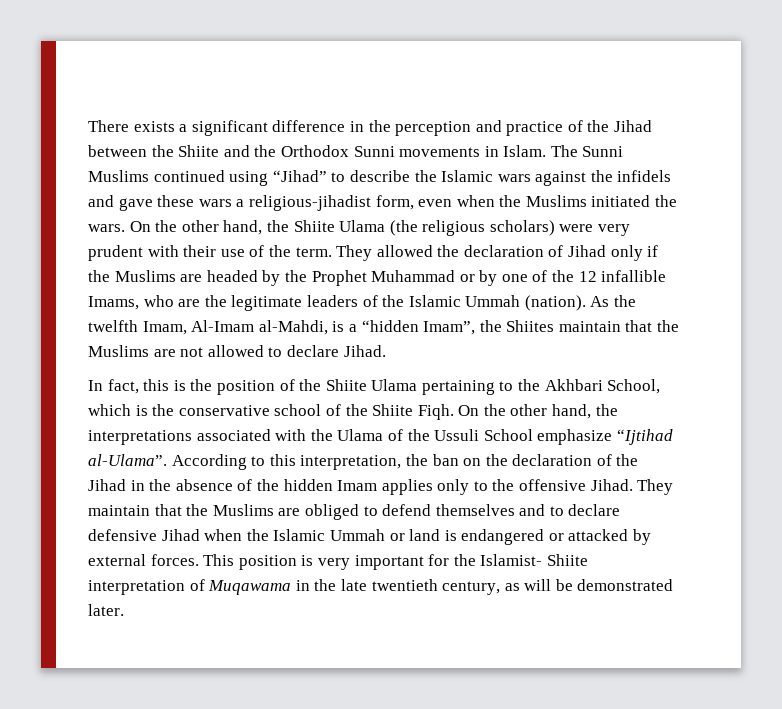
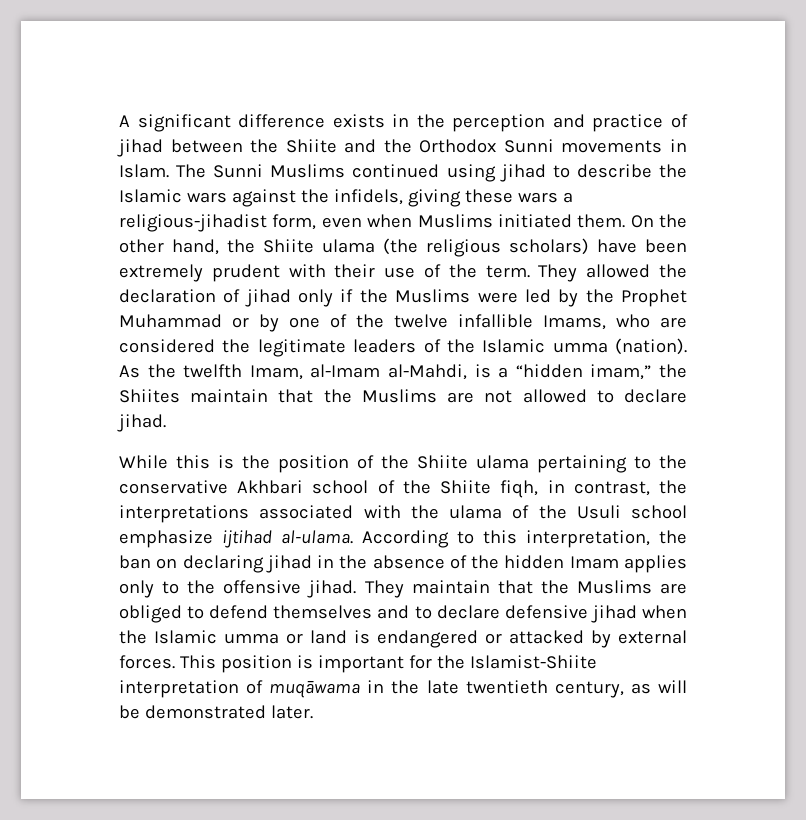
[88,120,188,132] There exists a -> [119,115,130,127] A
(346, 126) none -> [332,114,385,128] exists
[587,120,653,132] the Jihad -> [117,139,163,157] jihad
[272,170,327,182] “Jihad” -> [499,164,546,182] jihad
[617,170,672,182] [88,195,153,211] infidels and gave -> [333,189,461,207] infidels, giving
[499,195,522,207] the -> (413, 221) none
[655,195,678,207] [88,224,125,232] the wars. -> [577,214,626,228] them.
[339,220,386,232] Ulama -> [322,239,375,253] ulama
[559,224,631,236] were very -> [597,239,687,253] [119,264,203,282] have been extremely
[568,245,607,257] Jihad -> [244,289,291,307] jihad
[180,270,258,282] are headed -> [477,289,551,303] were led
[578,271,597,282] 12 -> [394,314,448,328] twelve
(201, 303) none -> [119,339,215,353] considered
[465,295,521,307] Ummah -> [552,342,608,353] umma
[191,320,255,332] Al-Imam -> [310,364,381,378] al-Imam
[423,321,476,335] Imam”, -> [590,364,652,380] imam,”
[343,345,386,357] [88,379,139,394] Jihad. // In fact, -> [117,414,166,432] [119,455,168,469] jihad. // While
[371,379,418,391] Ulama -> [476,455,529,469] ulama
[544,379,661,394] [88,404,592,420] Akhbari School, which is the conservative school of the Shiite Fiqh. On the other hand, -> [119,480,650,498] conservative Akhbari school of the Shiite fiqh, in contrast,
[337,429,673,445] [88,454,167,466] Ulama of the Ussuli School emphasize “Ijtihad al-Ulama”. -> [449,505,687,519] [119,530,353,548] ulama of the Usuli school emphasize ijtihad al-ulama.
[485,454,639,466] [88,479,126,491] the declaration of the Jihad -> [182,555,312,573] declaring jihad
[590,479,633,491] Jihad. -> [307,580,357,598] jihad.
[161,529,200,541] Jihad -> [590,605,637,623] jihad
[329,529,385,541] Ummah -> [224,633,279,644] umma
[317,558,350,570] very -> (313, 662) none
[480,554,588,566] Islamist- Shiite -> [469,655,597,669] Islamist-Shiite
[208,580,292,595] Muqawama -> [269,681,361,698] muqāwama

